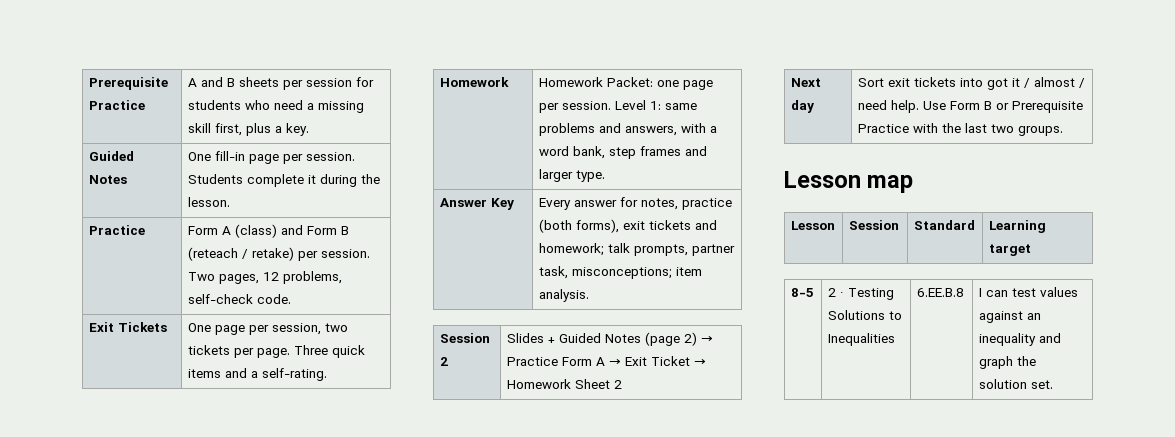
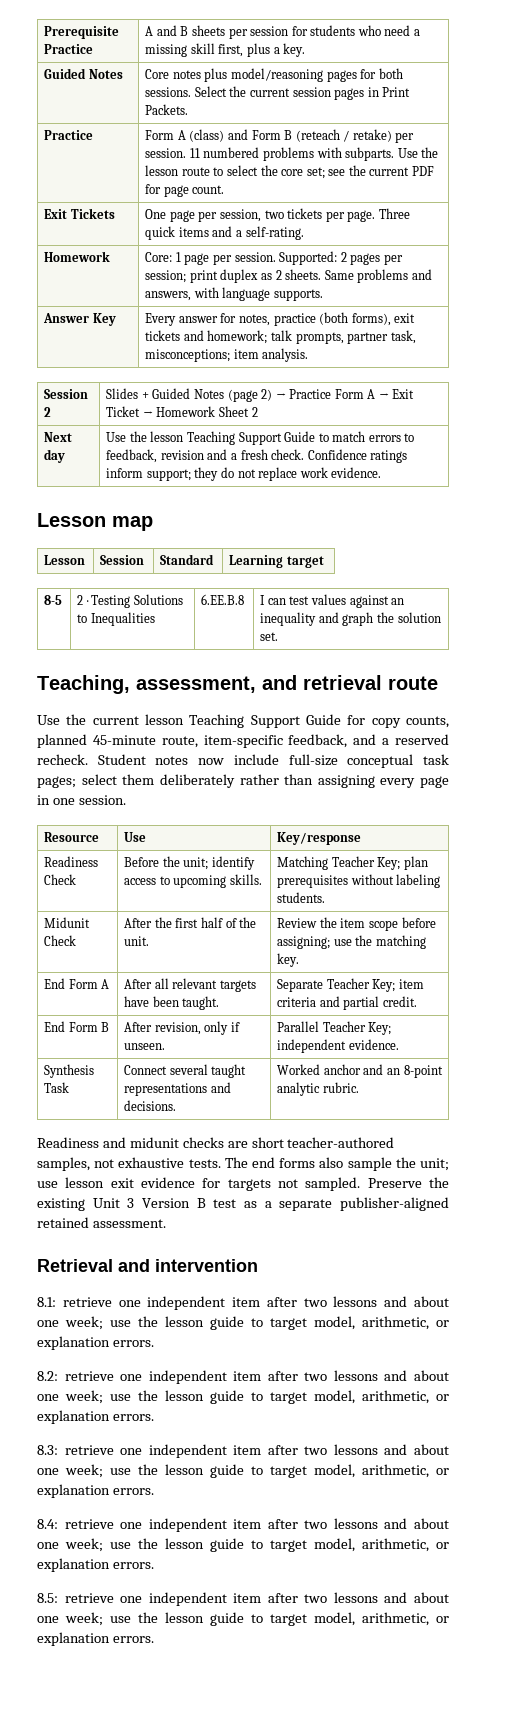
[187,151,355,164] [187,174,380,187] [187,197,230,207] One fill-in page per session. Students complete it during the lesson. -> [145,68,403,82] [145,86,411,100] [145,104,189,115] Core notes plus model/reasoning pages for both sessions. Select the current session pages in Print Packets.
[187,271,342,284] [187,294,291,304] Two pages, 12 problems, self-check code. -> [189,147,439,161] [145,165,434,179] [145,184,225,197] 11 numbered problems with subparts. Use the lesson route to select the core set; see the current PDF for page count.
[538,77,713,90] [538,100,697,113] [538,123,717,136] [538,146,707,159] [538,169,605,182] Homework Packet: one page per session. Level 1: same problems and answers, with a word bank, step frames and larger type. -> [145,251,403,265] [145,269,432,283] [145,287,323,301] Core: 1 page per session. Supported: 2 pages per session; print duplex as 2 sheets. Same problems and answers, with language supports.
[857,77,1085,90] [857,100,1083,113] [857,123,1063,136] Sort exit tickets into got it / almost / need help. Use Form B or Prerequisite Practice with the last two groups. -> [106,431,415,445] [106,449,408,463] [106,467,382,481] Use the lesson Teaching Support Guide to match errors to feedback, revision and a fresh check. Confidence ratings inform support; they do not replace work evidence.
(1053, 384) none -> [37,675,438,694] [37,714,449,728] [37,734,449,748] [37,754,450,768] [37,774,449,788] [37,795,126,805] [44,832,100,842] [124,832,147,842] [277,832,362,845] [44,856,99,867] [44,874,77,885] [124,856,255,870] [124,874,262,888] [277,856,428,870] [277,874,441,888] [277,892,326,903] [44,917,91,928] [44,935,77,946] [124,917,257,928] [124,936,150,946] [277,917,436,931] [277,935,426,949] [277,953,300,967] [44,978,110,989] [124,978,256,992] [124,996,220,1010] [277,978,424,992] [277,996,417,1010] [44,1021,110,1032] [124,1021,240,1035] [124,1043,166,1050] [277,1021,392,1035] [277,1039,399,1053] [44,1064,95,1078] [44,1082,70,1093] [124,1064,247,1078] [124,1082,231,1096] [124,1100,177,1111] [277,1064,443,1078] [277,1082,359,1096] [37,1137,395,1148] [37,1157,449,1171] [37,1177,449,1191] [37,1197,449,1211] [37,1217,166,1228] [37,1259,258,1272] [37,1296,449,1310] [37,1316,449,1330] [37,1336,154,1350] [37,1370,449,1384] [37,1390,449,1404] [37,1410,154,1424] [37,1444,449,1458] [37,1464,449,1478] [37,1484,154,1498] [37,1518,449,1532] [37,1538,449,1552] [37,1558,154,1572] [37,1592,449,1606] [37,1612,449,1626] [37,1632,154,1646] // Teaching, assessment, and retrieval route // Use the current lesson Teaching Support Guide for copy counts, planned 45-minute route, item-specific feedback, and a reserved recheck. Student notes now include full-size conceptual task pages; select them deliberately rather than assigning every page in one session. // Resource | Use | Key/response // Readiness Check | Before the unit; identify access to upcoming skills. | Matching Teacher Key; plan prerequisites without labeling students. // Midunit Check | After the first half of the unit. | Review the item scope before assigning; use the matching key. // End Form A | After all relevant targets have been taught. | Separate Teacher Key; item criteria and partial credit. // End Form B | After revision, only if unseen. | Parallel Teacher Key; independent evidence. // Synthesis Task | Connect several taught representations and decisions. | Worked anchor and an 8-point analytic rubric. // Readiness and midunit checks are short teacher-authored samples, not exhaustive tests. The end forms also sample the unit; use lesson exit evidence for targets not sampled. Preserve the existing Unit 3 Version B test as a separate publisher-aligned retained assessment. // Retrieval and intervention // 8.1: retrieve one independent item after two lessons and about one week; use the lesson guide to target model, arithmetic, or explanation errors. // 8.2: retrieve one independent item after two lessons and about one week; use the lesson guide to target model, arithmetic, or explanation errors. // 8.3: retrieve one independent item after two lessons and about one week; use the lesson guide to target model, arithmetic, or explanation errors. // 8.4: retrieve one independent item after two lessons and about one week; use the lesson guide to target model, arithmetic, or explanation errors. // 8.5: retrieve one independent item after two lessons and about one week; use the lesson guide to target model, arithmetic, or explanation errors.

